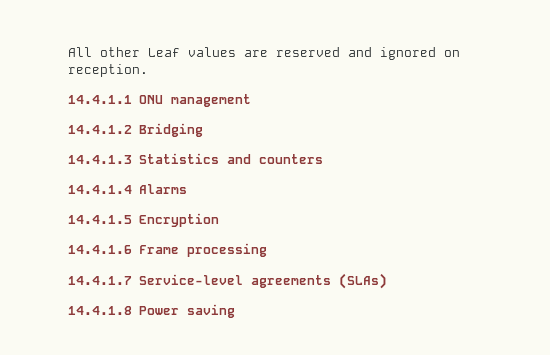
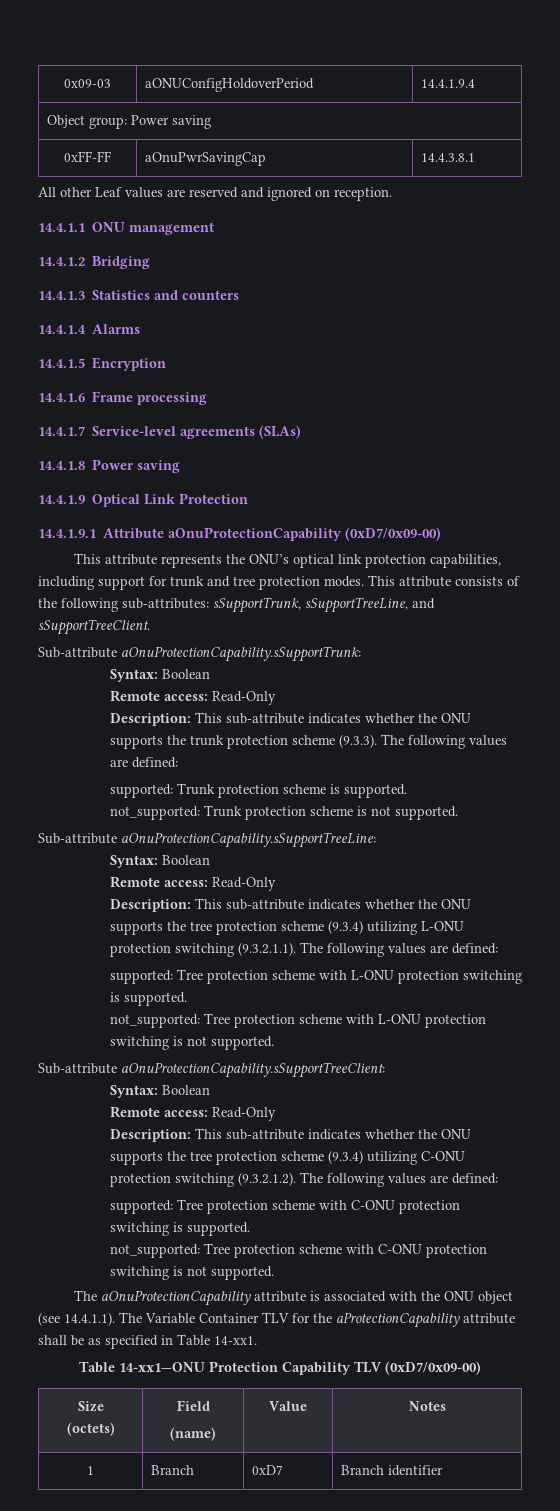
(68, 52) none -> [64,79,111,88] [145,78,315,92] [421,79,476,88] [47,115,212,129] [64,151,111,162] [145,152,267,166] [421,153,476,162] 0x09-03 | aONUConfigHoldoverPeriod | 14.4.1.9.4 // Object group: Power saving // 0xFF-FF | aOnuPwrSavingCap | 14.4.3.8.1 //
(235, 311) none -> [38,493,249,507] [38,527,442,541] [73,553,501,568] [38,575,520,590] [38,597,435,613] [38,619,150,635] [38,646,361,662] [109,669,210,682] [109,690,276,705] [109,712,471,726] [109,734,507,749] [109,757,178,768] [109,783,407,798] [109,805,458,820] [38,832,376,848] [109,855,210,868] [109,876,276,891] [109,898,471,912] [109,920,464,935] [109,942,498,957] [109,969,522,984] [109,992,187,1006] [109,1013,486,1028] [109,1036,274,1050] [38,1062,385,1078] [109,1085,210,1098] [109,1106,276,1121] [109,1128,471,1142] [109,1150,465,1165] [109,1172,498,1187] [109,1199,460,1214] [109,1222,250,1236] [109,1243,487,1258] [109,1266,274,1280] [73,1290,513,1306] [38,1312,515,1328] [38,1334,257,1349] [79,1361,481,1375] [77,1401,104,1412] [66,1422,115,1436] [176,1400,210,1411] [170,1427,216,1441] [269,1401,307,1411] [408,1401,446,1411] [87,1466,94,1475] [151,1465,195,1475] [252,1465,284,1475] [341,1465,444,1476] // 14.4.1.9 Optical Link Protection // 14.4.1.9.1 Attribute aOnuProtectionCapability (0xD7/0x09-00) // This attribute represents the ONU’s optical link protection capabilities, including support for trunk and tree protection modes. This attribute consists of the following sub-attributes: sSupportTrunk, sSupportTreeLine, and sSupportTreeClient. // Sub-attribute aOnuProtectionCapability.sSupportTrunk: // Syntax: Boolean // Remote access: Read-Only // Description: This sub-attribute indicates whether the ONU supports the trunk protection scheme (9.3.3). The following values are defined: // supported: Trunk protection scheme is supported. // not_supported: Trunk protection scheme is not supported. // Sub-attribute aOnuProtectionCapability.sSupportTreeLine: // Syntax: Boolean // Remote access: Read-Only // Description: This sub-attribute indicates whether the ONU supports the tree protection scheme (9.3.4) utilizing L-ONU protection switching (9.3.2.1.1). The following values are defined: // supported: Tree protection scheme with L-ONU protection switching is supported. // not_supported: Tree protection scheme with L-ONU protection switching is not supported. // Sub-attribute aOnuProtectionCapability.sSupportTreeClient: // Syntax: Boolean // Remote access: Read-Only // Description: This sub-attribute indicates whether the ONU supports the tree protection scheme (9.3.4) utilizing C-ONU protection switching (9.3.2.1.2). The following values are defined: // supported: Tree protection scheme with C-ONU protection switching is supported. // not_supported: Tree protection scheme with C-ONU protection switching is not supported. // The aOnuProtectionCapability attribute is associated with the ONU object (see 14.4.1.1). The Variable Container TLV for the aProtectionCapability attribute shall be as specified in Table 14-xx1. // Table 14-xx1—ONU Protection Capability TLV (0xD7/0x09-00) // Size // (octets) | Field // (name) | Value | Notes // 1 | Branch | 0xD7 | Branch identifier

